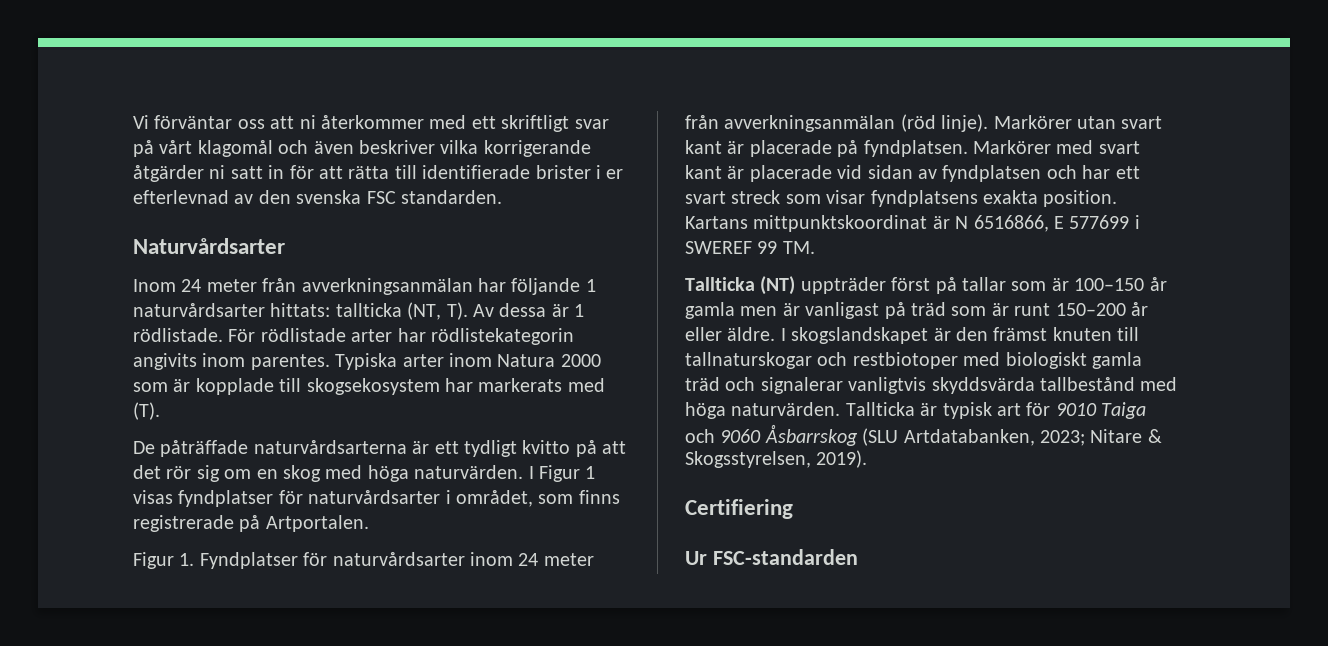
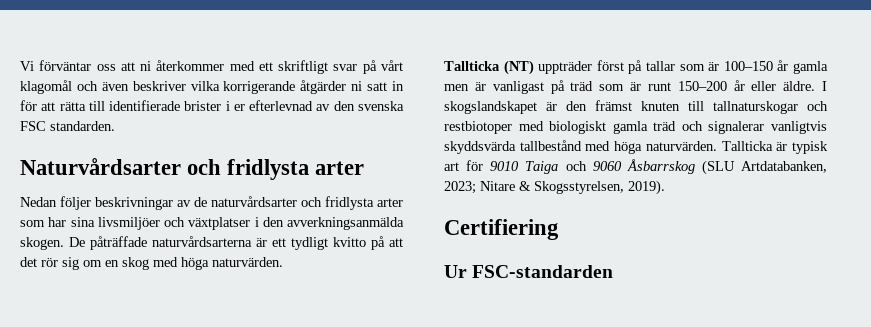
[133,278,596,295] [133,302,585,320] [133,328,574,345] [133,353,601,370] [133,378,605,395] [133,402,160,420] // Inom 24 meter från avverkningsanmälan har följande 1 naturvårdsarter hittats: tallticka (NT, T). Av dessa är 1 rödlistade. För rödlistade arter har rödlistekategorin angivits inom parentes. Typiska arter inom Natura 2000 som är kopplade till skogsekosystem har markerats med (T). // -> [187,159,365,180] [20,196,403,210] [20,217,404,230] [20,237,64,250] och fridlysta arter // Nedan följer beskrivningar av de naturvårdsarter och fridlysta arter som har sina livsmiljöer och växtplatser i den avverkningsanmälda skogen.
[528,465,596,482] [133,490,620,507] [133,515,369,532] [133,552,594,569] [685,114,1163,132] [685,140,1140,157] [685,165,1140,182] [685,190,1118,207] [685,215,1140,232] [685,241,815,254] I Figur 1 visas fyndplatser för naturvårdsarter i området, som finns registrerade på Artportalen. // Figur 1. Fyndplatser för naturvårdsarter inom 24 meter från avverkningsanmälan (röd linje). Markörer utan svart kant är placerade på fyndplatsen. Markörer med svart kant är placerade vid sidan av fyndplatsen och har ett svart streck som visar fyndplatsens exakta position. Kartans mittpunktskoordinat är N 6516866, E 577699 i SWEREF 99 TM. -> (283, 262) none

